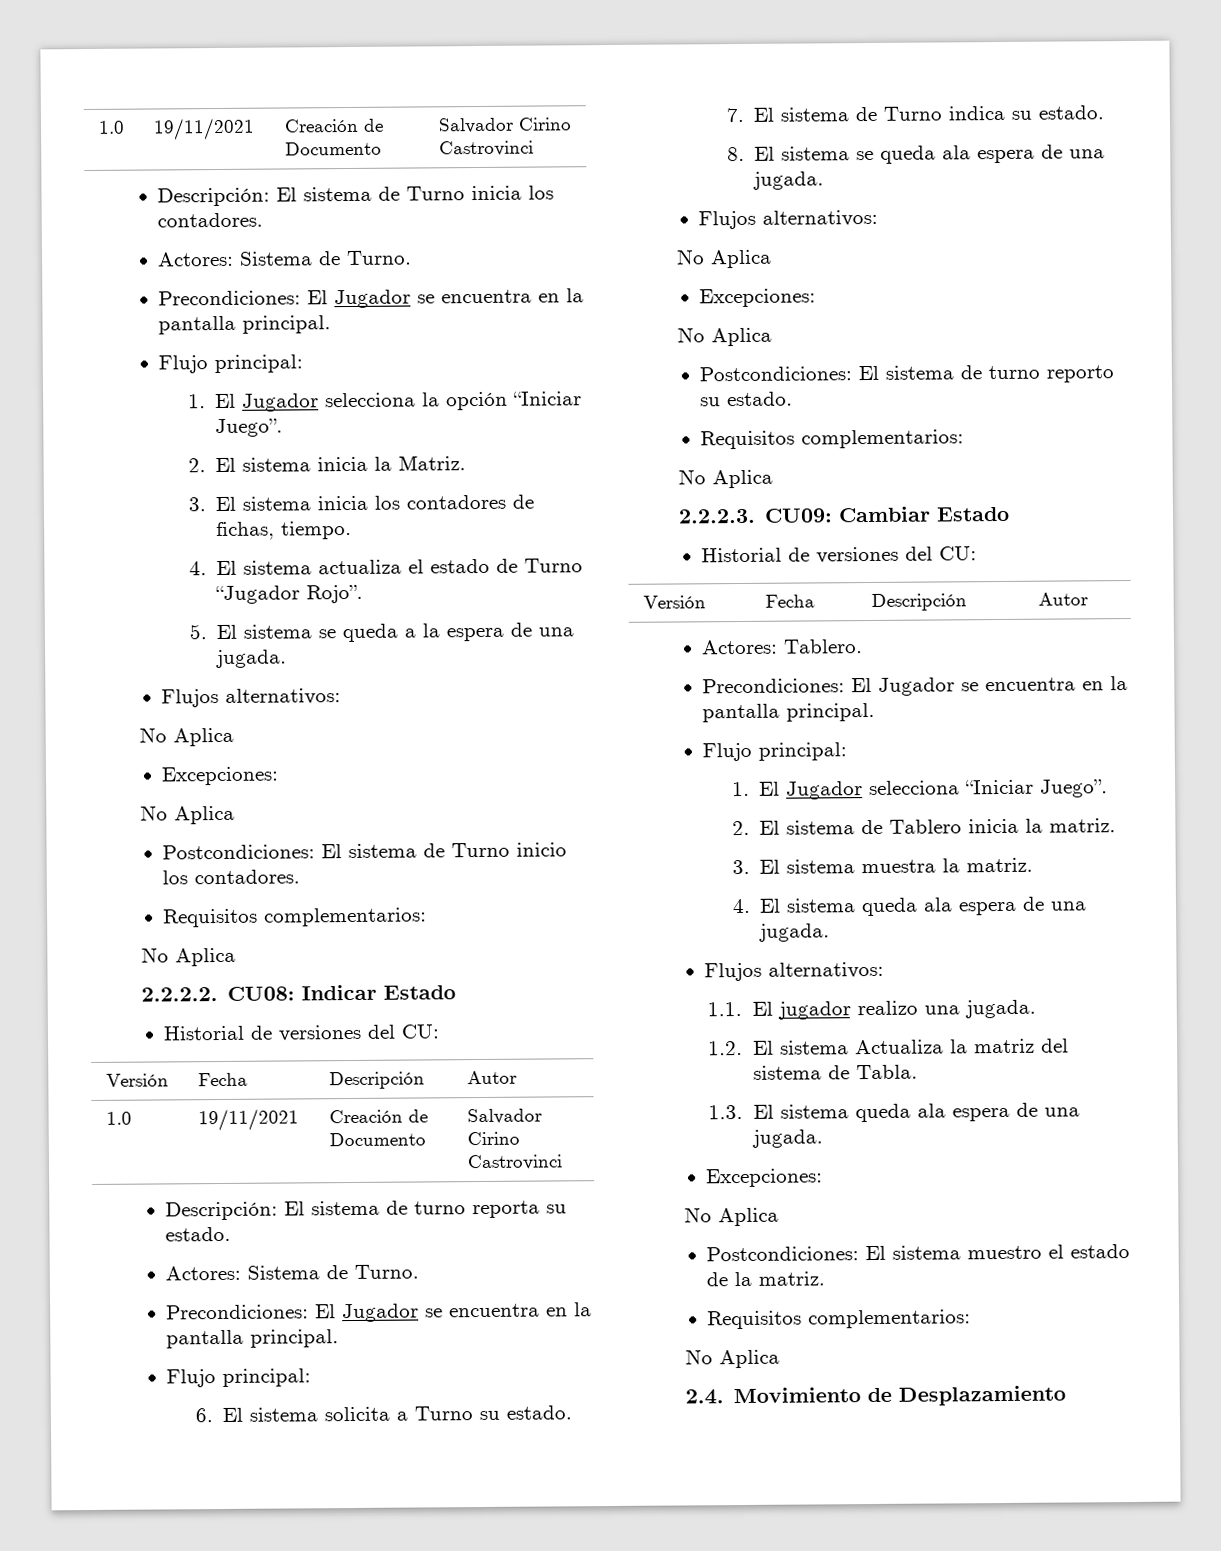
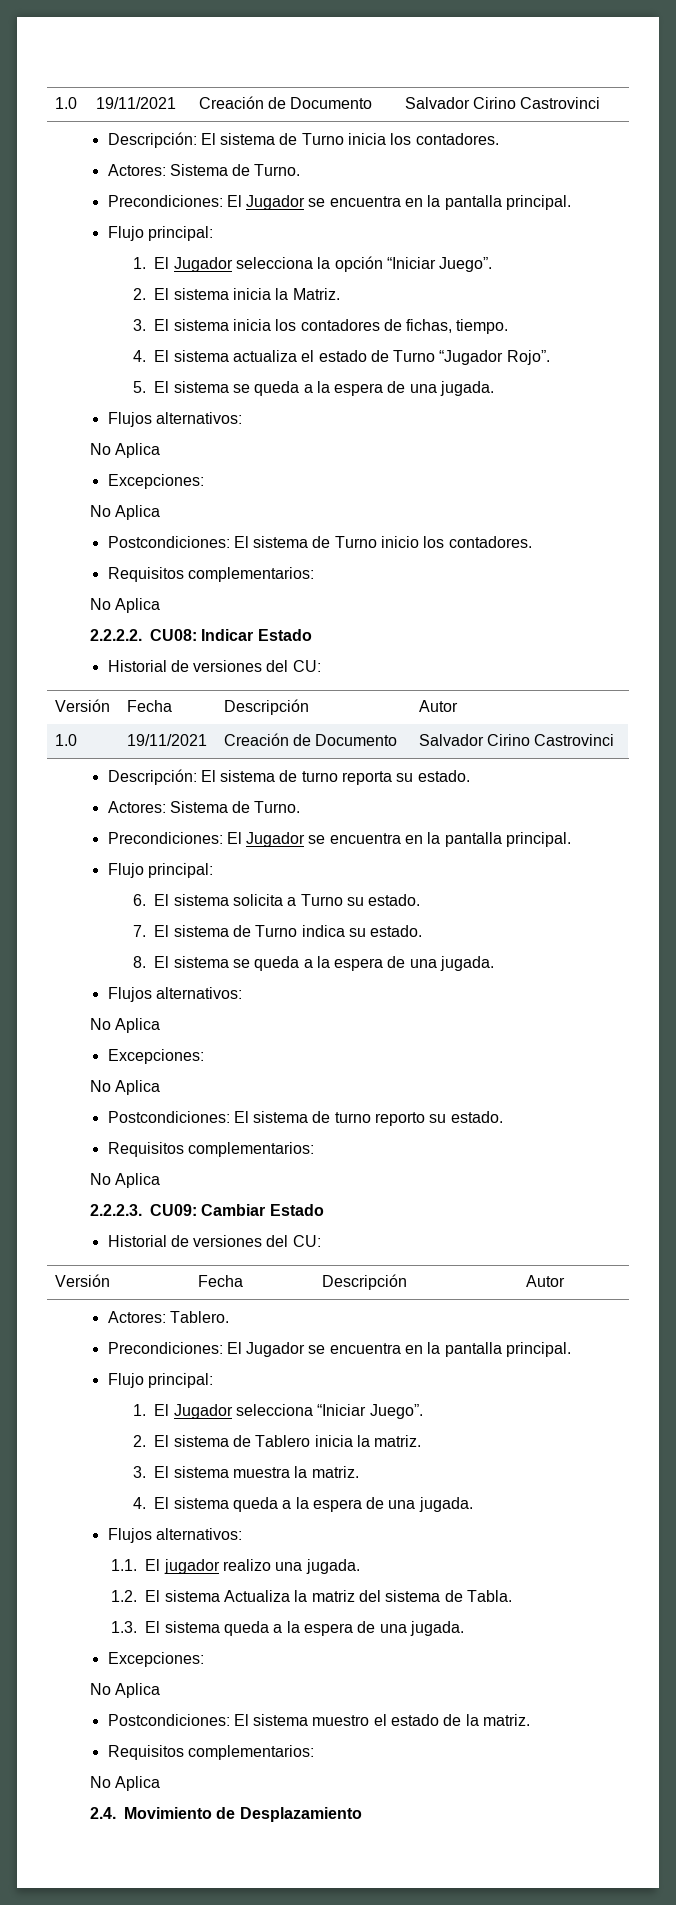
[941,145,971,160] ala -> [303,956,330,968] a la
[922,897,953,912] ala -> [282,1497,309,1509] a la
[916,1103,946,1118] ala -> [273,1621,300,1633] a la

